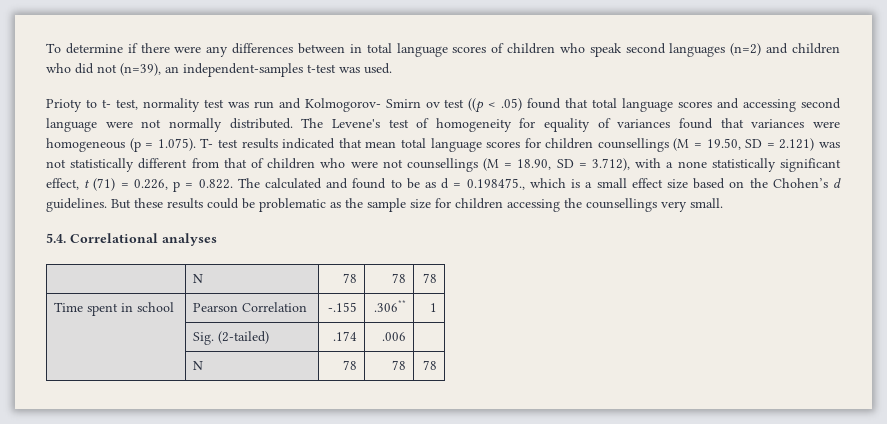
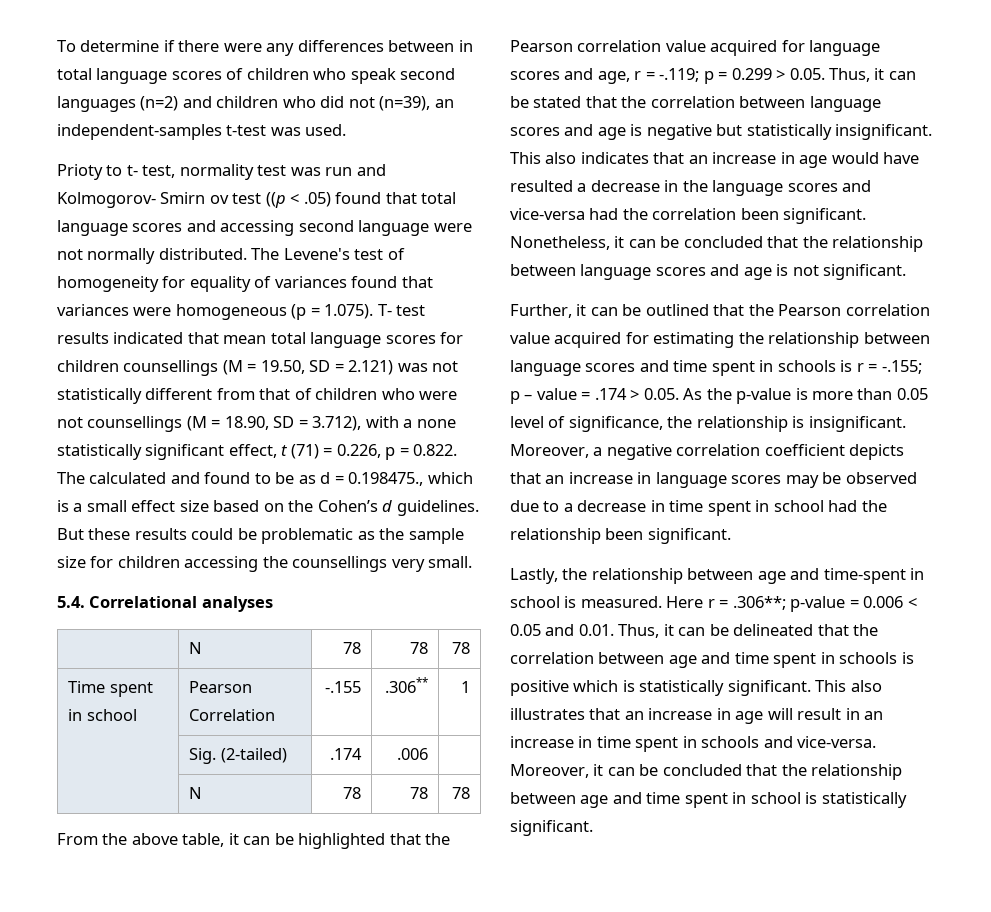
[772,178,828,188] Chohen’s -> [317,500,378,512] Cohen’s
(437, 365) none -> [57,833,451,849] [510,40,881,56] [510,68,916,84] [510,96,881,112] [510,124,933,140] [510,152,920,168] [510,180,872,196] [510,208,867,224] [510,236,924,252] [510,264,907,280] [510,304,930,318] [510,332,930,348] [510,360,922,376] [510,388,928,404] [510,416,906,432] [510,444,905,460] [510,472,917,488] [510,500,887,516] [510,528,731,544] [510,568,925,584] [510,596,917,612] [510,624,879,638] [510,652,914,668] [510,680,882,696] [510,708,884,724] [510,736,877,752] [510,764,903,780] [510,792,907,808] [510,820,593,836] // From the above table, it can be highlighted that the Pearson correlation value acquired for language scores and age, r = -.119; p = 0.299 > 0.05. Thus, it can be stated that the correlation between language scores and age is negative but statistically insignificant. This also indicates that an increase in age would have resulted a decrease in the language scores and vice-versa had the correlation been significant. Nonetheless, it can be concluded that the relationship between language scores and age is not significant. // Further, it can be outlined that the Pearson correlation value acquired for estimating the relationship between language scores and time spent in schools is r = -.155; p – value = .174 > 0.05. As the p-value is more than 0.05 level of significance, the relationship is insignificant. Moreover, a negative correlation coefficient depicts that an increase in language scores may be observed due to a decrease in time spent in school had the relationship been significant. // Lastly, the relationship between age and time-spent in school is measured. Here r = .306**; p-value = 0.006 < 0.05 and 0.01. Thus, it can be delineated that the correlation between age and time spent in schools is positive which is statistically significant. This also illustrates that an increase in age will result in an increase in time spent in schools and vice-versa. Moreover, it can be concluded that the relationship between age and time spent in school is statistically significant.

